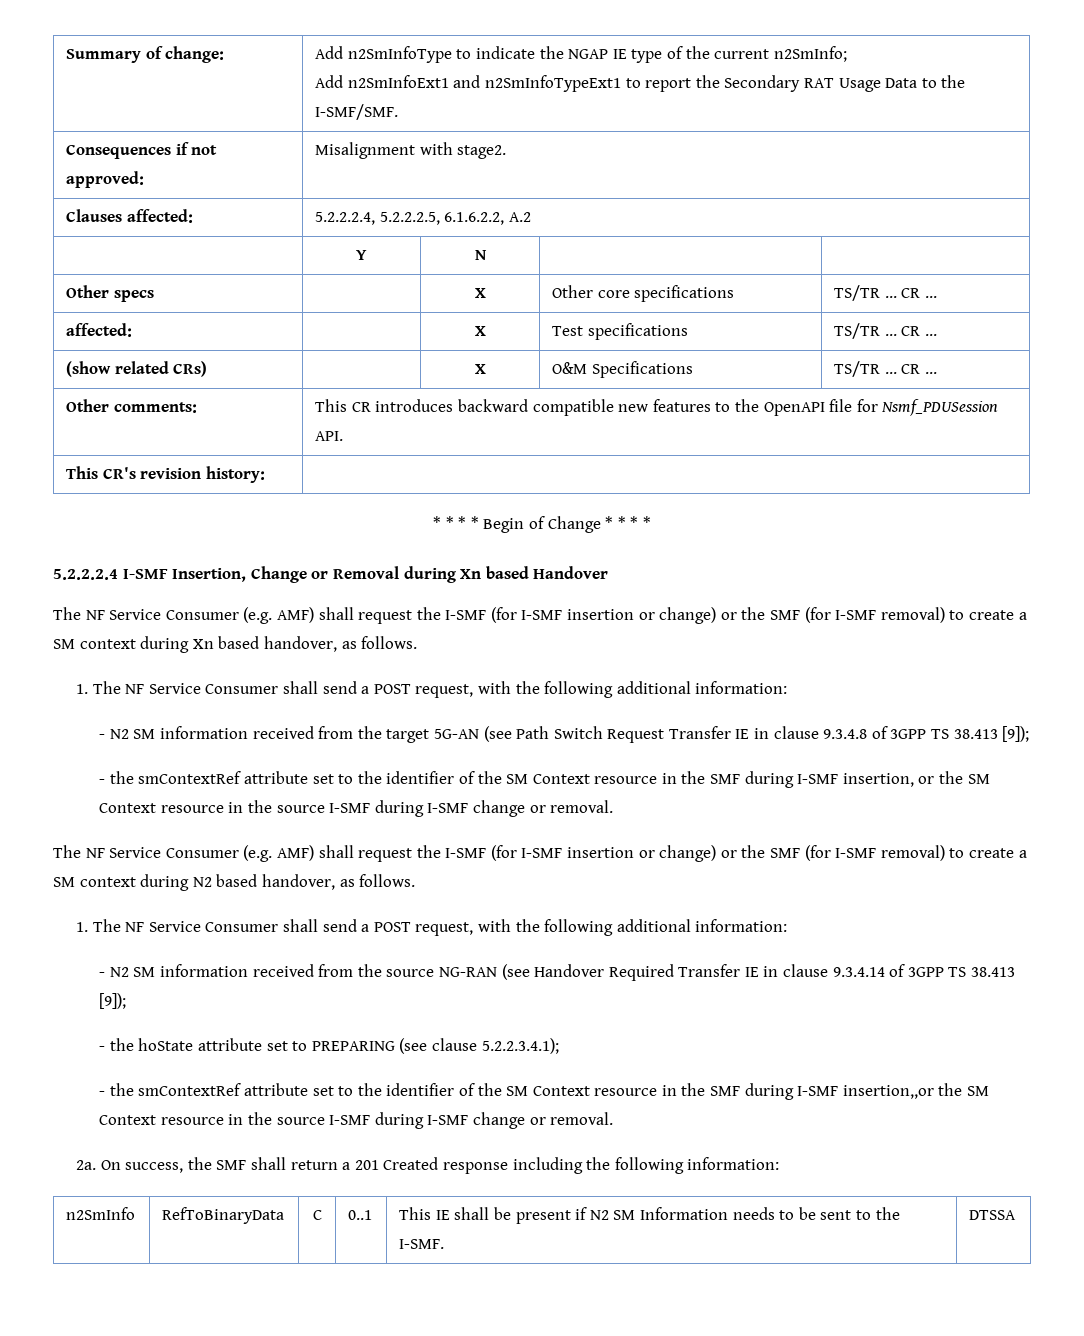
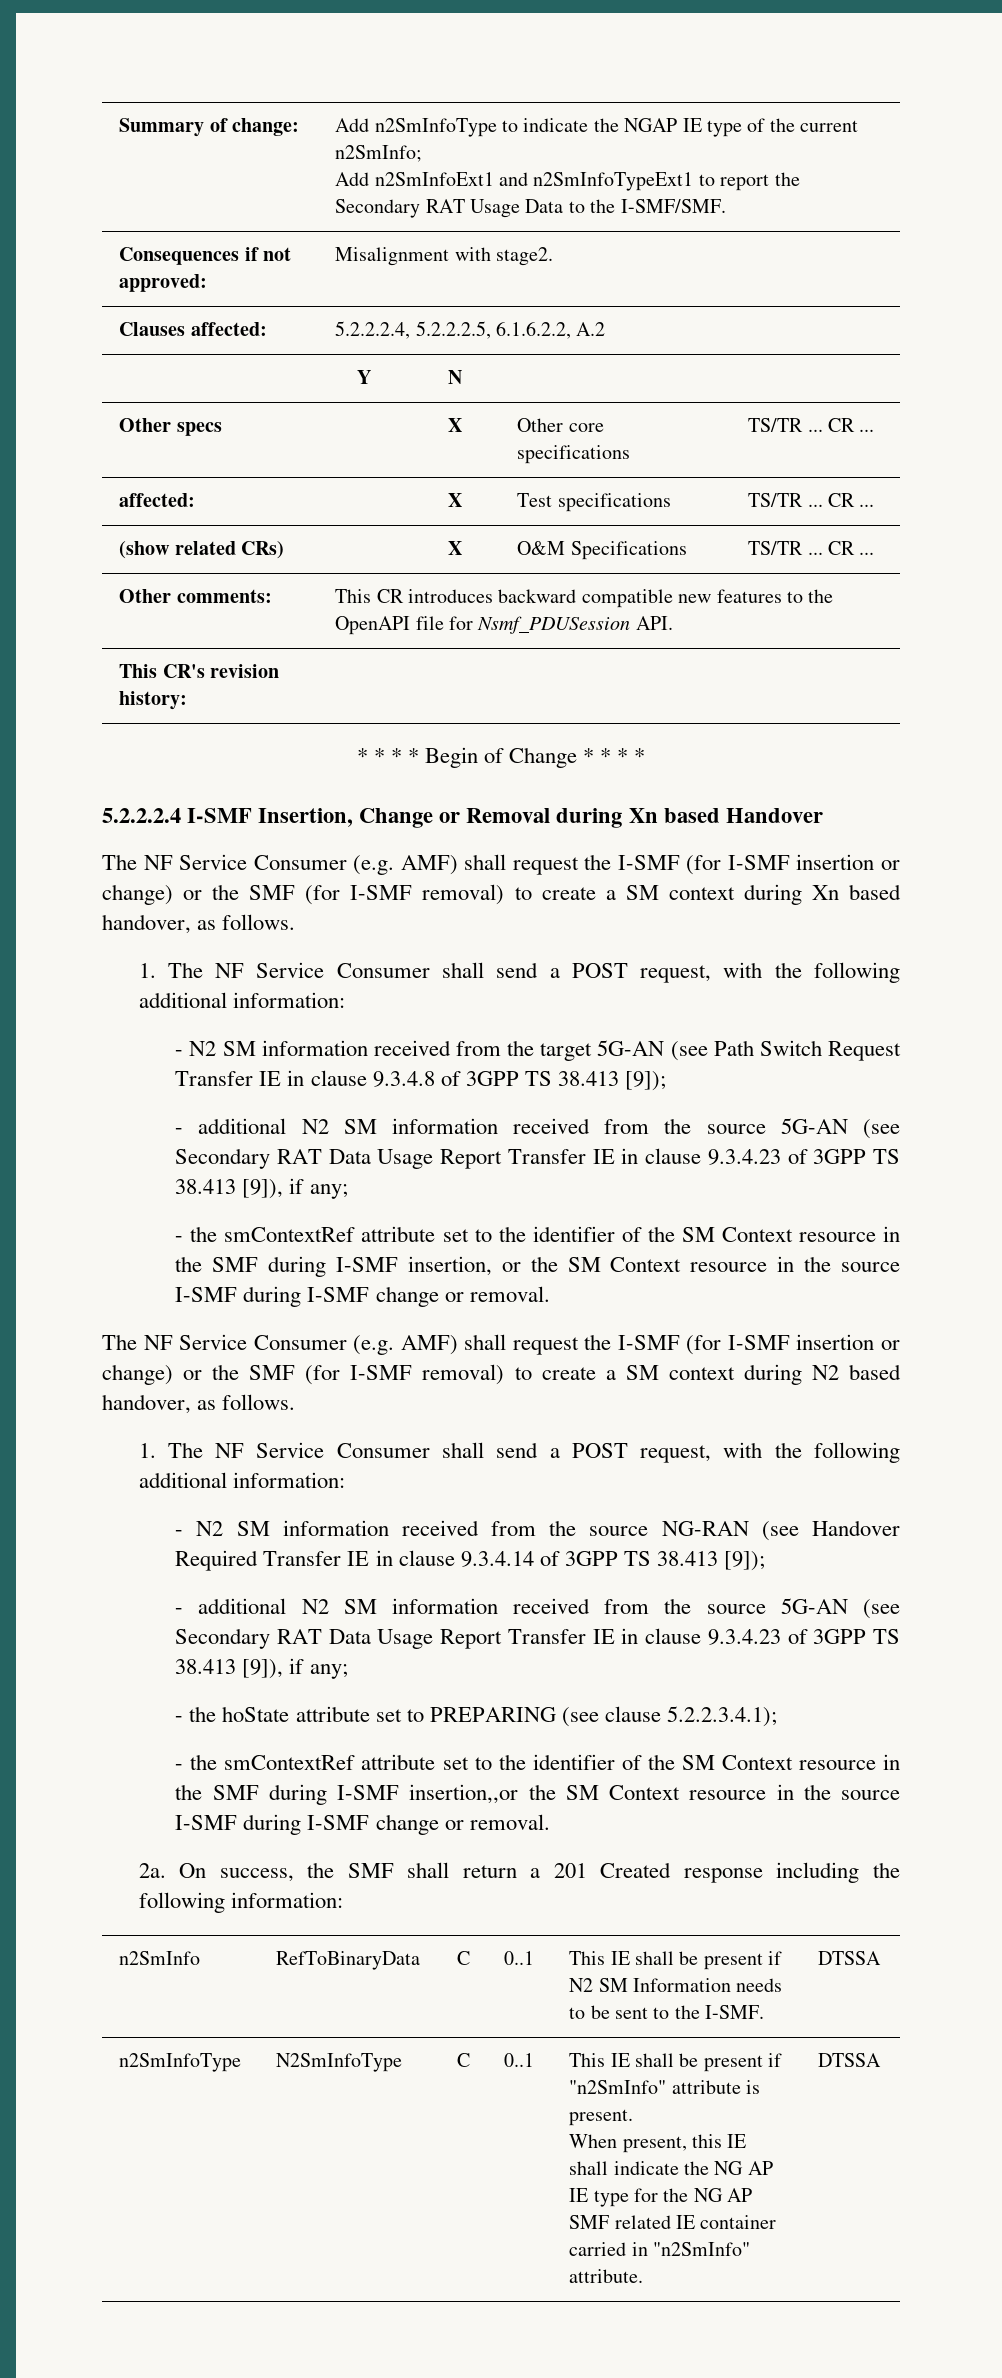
(1030, 734) none -> [175,1118,901,1139] [175,1148,901,1169] [175,1178,348,1199] // - additional N2 SM information received from the source 5G-AN (see Secondary RAT Data Usage Report Transfer IE in clause 9.3.4.23 of 3GPP TS 38.413 [9]), if any;
(127, 1001) none -> [175,1598,901,1619] [175,1628,901,1649] [175,1658,348,1679] // - additional N2 SM information received from the source 5G-AN (see Secondary RAT Data Usage Report Transfer IE in clause 9.3.4.23 of 3GPP TS 38.413 [9]), if any;
(1017, 1215) none -> [119,2053,242,2072] [276,2053,403,2072] [456,2053,470,2067] [504,2053,535,2067] [569,2053,783,2072] [569,2080,761,2094] [569,2109,634,2126] [569,2134,747,2153] [569,2161,773,2175] [569,2188,753,2207] [569,2215,777,2229] [569,2242,751,2256] [569,2269,644,2283] [818,2053,882,2067] // n2SmInfoType | N2SmInfoType | C | 0..1 | This IE shall be present if "n2SmInfo" attribute is present. // When present, this IE shall indicate the NG AP IE type for the NG AP SMF related IE container carried in "n2SmInfo" attribute. | DTSSA

